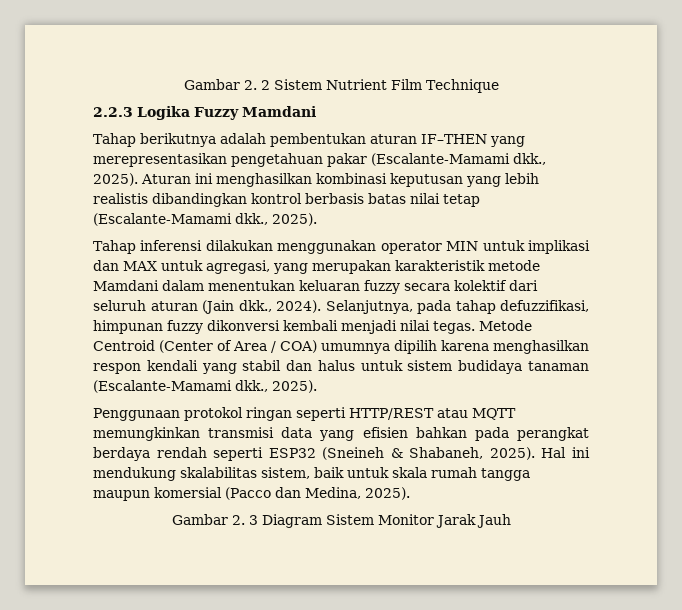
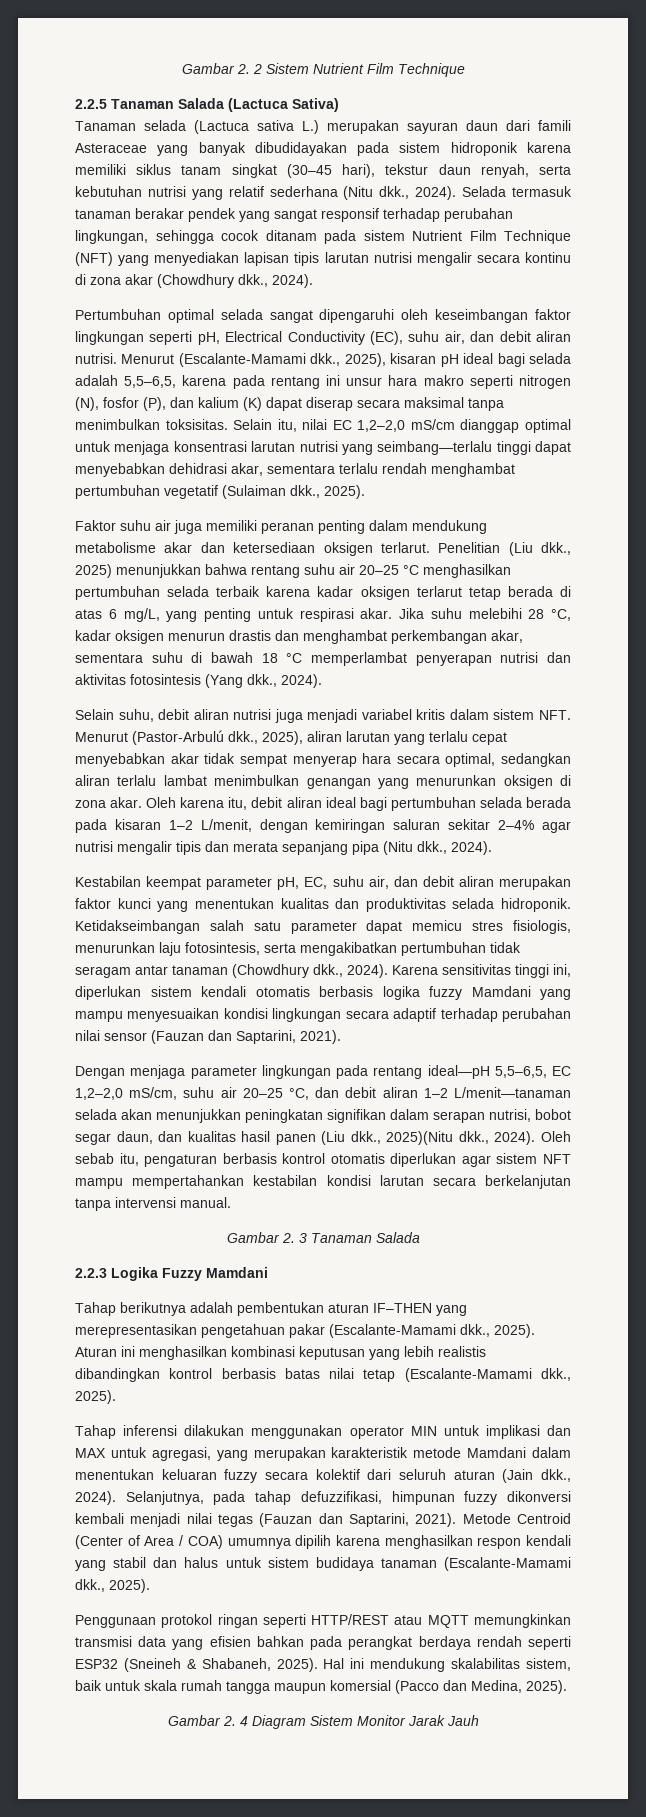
(499, 86) none -> [75,98,339,112] [75,120,571,134] [75,142,571,156] [75,164,571,178] [75,186,573,200] [75,208,513,222] [75,230,571,244] [75,252,571,266] [75,274,313,288] [75,309,571,323] [75,331,571,345] [75,353,572,367] [75,375,571,389] [75,397,504,411] [75,419,571,433] [75,441,571,455] [75,463,515,477] [75,485,365,499] [75,520,487,534] [75,542,571,556] [75,564,511,578] [75,586,571,600] [75,608,571,622] [75,630,523,644] [75,652,571,666] [75,674,322,688] [75,709,571,723] [75,730,507,745] [75,753,571,767] [75,775,571,789] [75,797,571,811] [75,819,572,833] [75,841,492,855] [75,876,572,890] [75,898,571,912] [75,920,571,934] [75,942,521,956] [75,964,571,978] [75,986,571,1000] [75,1008,571,1022] [75,1030,341,1044] [75,1065,571,1079] [75,1087,571,1100] [75,1109,571,1123] [75,1131,571,1145] [75,1153,571,1167] [75,1175,571,1189] [75,1197,231,1211] [226,1232,420,1243] // 2.2.5 Tanaman Salada (Lactuca Sativa) // Tanaman selada (Lactuca sativa L.) merupakan sayuran daun dari famili Asteraceae yang banyak dibudidayakan pada sistem hidroponik karena memiliki siklus tanam singkat (30–45 hari), tekstur daun renyah, serta kebutuhan nutrisi yang relatif sederhana (Nitu dkk., 2024). Selada termasuk tanaman berakar pendek yang sangat responsif terhadap perubahan lingkungan, sehingga cocok ditanam pada sistem Nutrient Film Technique (NFT) yang menyediakan lapisan tipis larutan nutrisi mengalir secara kontinu di zona akar (Chowdhury dkk., 2024). // Pertumbuhan optimal selada sangat dipengaruhi oleh keseimbangan faktor lingkungan seperti pH, Electrical Conductivity (EC), suhu air, dan debit aliran nutrisi. Menurut (Escalante-Mamami dkk., 2025), kisaran pH ideal bagi selada adalah 5,5–6,5, karena pada rentang ini unsur hara makro seperti nitrogen (N), fosfor (P), dan kalium (K) dapat diserap secara maksimal tanpa menimbulkan toksisitas. Selain itu, nilai EC 1,2–2,0 mS/cm dianggap optimal untuk menjaga konsentrasi larutan nutrisi yang seimbang—terlalu tinggi dapat menyebabkan dehidrasi akar, sementara terlalu rendah menghambat pertumbuhan vegetatif (Sulaiman dkk., 2025). // Faktor suhu air juga memiliki peranan penting dalam mendukung metabolisme akar dan ketersediaan oksigen terlarut. Penelitian (Liu dkk., 2025) menunjukkan bahwa rentang suhu air 20–25 °C menghasilkan pertumbuhan selada terbaik karena kadar oksigen terlarut tetap berada di atas 6 mg/L, yang penting untuk respirasi akar. Jika suhu melebihi 28 °C, kadar oksigen menurun drastis dan menghambat perkembangan akar, sementara suhu di bawah 18 °C memperlambat penyerapan nutrisi dan aktivitas fotosintesis (Yang dkk., 2024). // Selain suhu, debit aliran nutrisi juga menjadi variabel kritis dalam sistem NFT. Menurut (Pastor-Arbulú dkk., 2025), aliran larutan yang terlalu cepat menyebabkan akar tidak sempat menyerap hara secara optimal, sedangkan aliran terlalu lambat menimbulkan genangan yang menurunkan oksigen di zona akar. Oleh karena itu, debit aliran ideal bagi pertumbuhan selada berada pada kisaran 1–2 L/menit, dengan kemiringan saluran sekitar 2–4% agar nutrisi mengalir tipis dan merata sepanjang pipa (Nitu dkk., 2024). // Kestabilan keempat parameter pH, EC, suhu air, dan debit aliran merupakan faktor kunci yang menentukan kualitas dan produktivitas selada hidroponik. Ketidakseimbangan salah satu parameter dapat memicu stres fisiologis, menurunkan laju fotosintesis, serta mengakibatkan pertumbuhan tidak seragam antar tanaman (Chowdhury dkk., 2024). Karena sensitivitas tinggi ini, diperlukan sistem kendali otomatis berbasis logika fuzzy Mamdani yang mampu menyesuaikan kondisi lingkungan secara adaptif terhadap perubahan nilai sensor (Fauzan dan Saptarini, 2021). // Dengan menjaga parameter lingkungan pada rentang ideal—pH 5,5–6,5, EC 1,2–2,0 mS/cm, suhu air 20–25 °C, dan debit aliran 1–2 L/menit—tanaman selada akan menunjukkan peningkatan signifikan dalam serapan nutrisi, bobot segar daun, dan kualitas hasil panen (Liu dkk., 2025)(Nitu dkk., 2024). Oleh sebab itu, pengaturan berbasis kontrol otomatis diperlukan agar sistem NFT mampu mempertahankan kestabilan kondisi larutan secara berkelanjutan tanpa intervensi manual. // Gambar 2. 3 Tanaman Salada
[433,321,475,334] tegas. -> [218,1513,457,1527] tegas (Fauzan dan Saptarini, 2021).
[248,515,258,525] 3 -> [239,1716,248,1726] 4

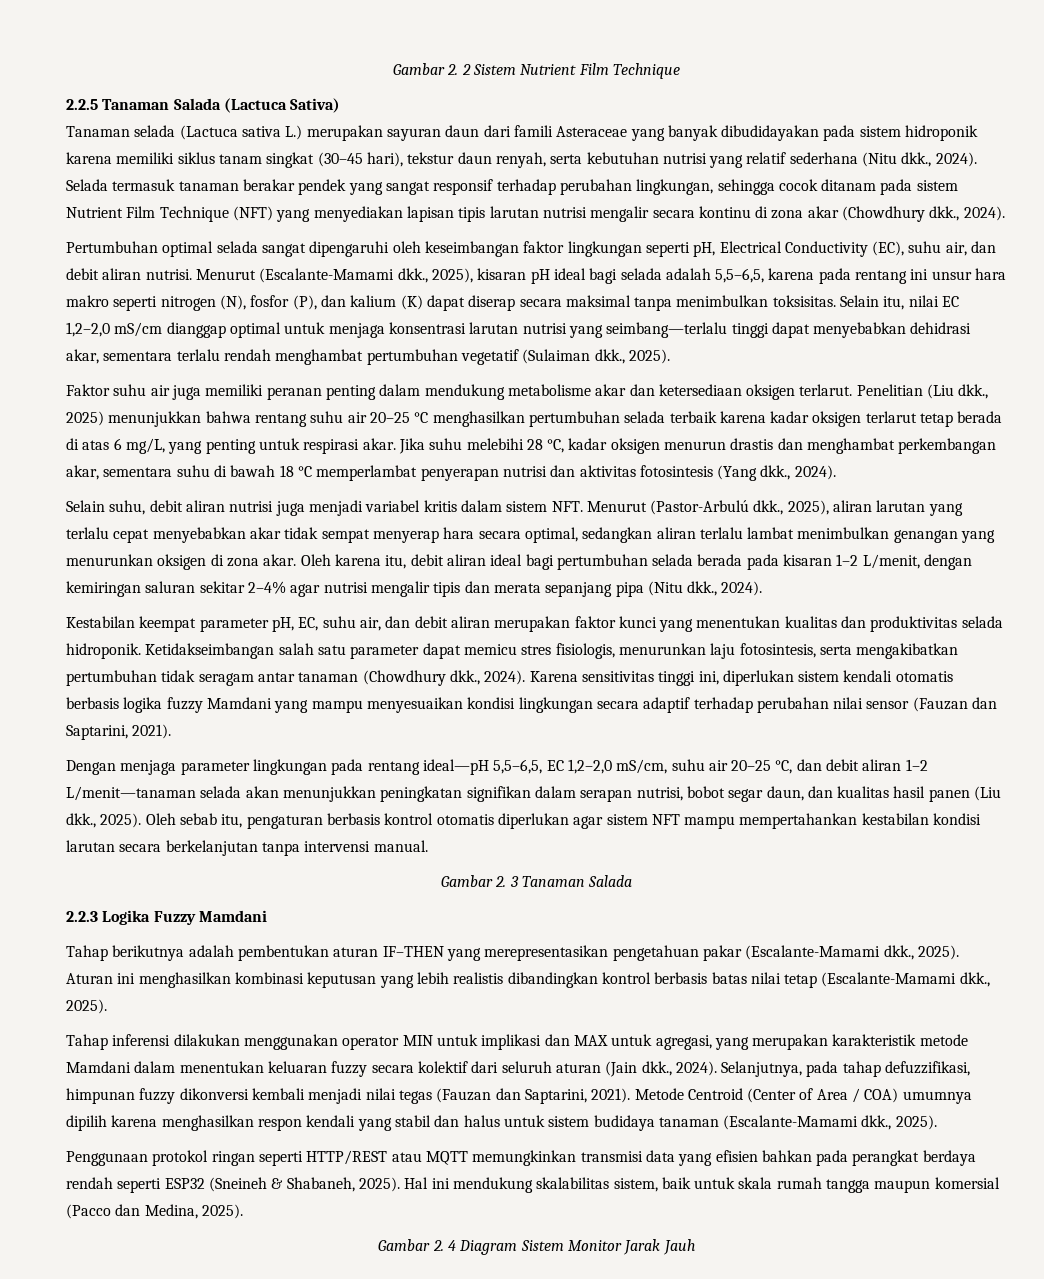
[386,1131,536,1145] 2025)(Nitu dkk., 2024). -> [100,813,142,828] 2025).

